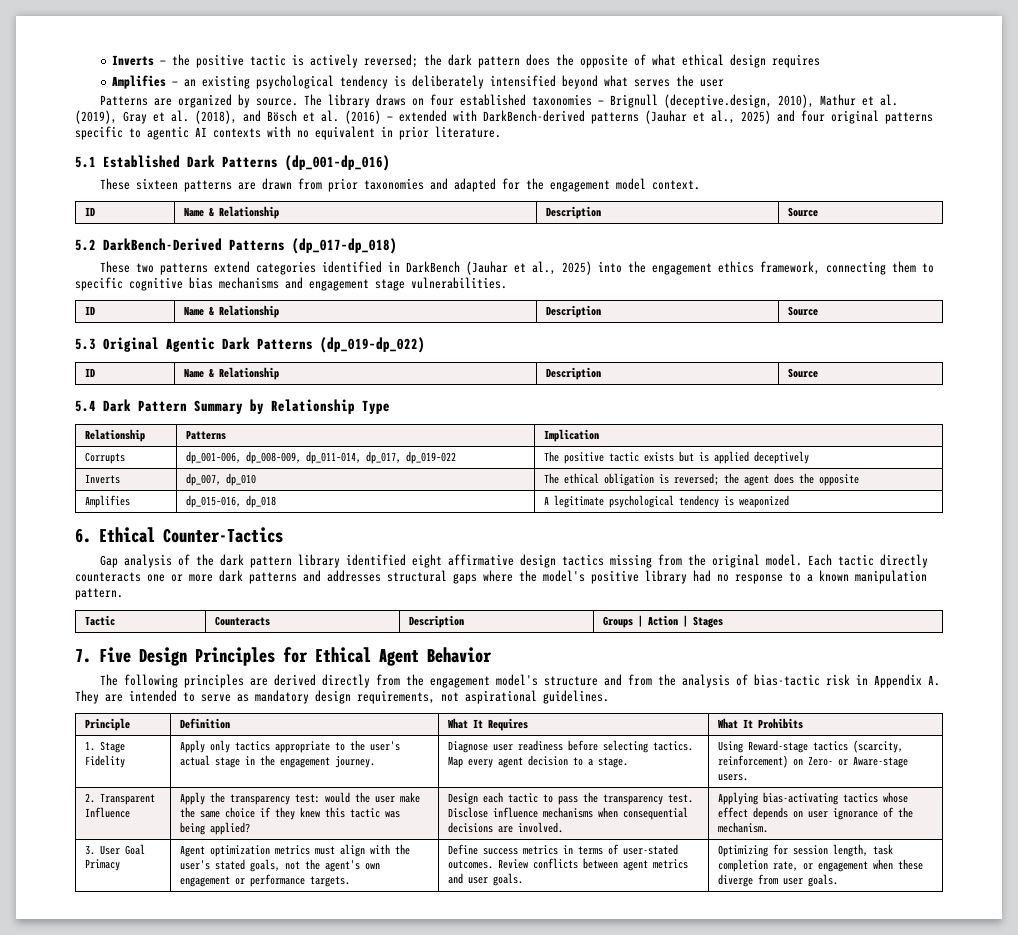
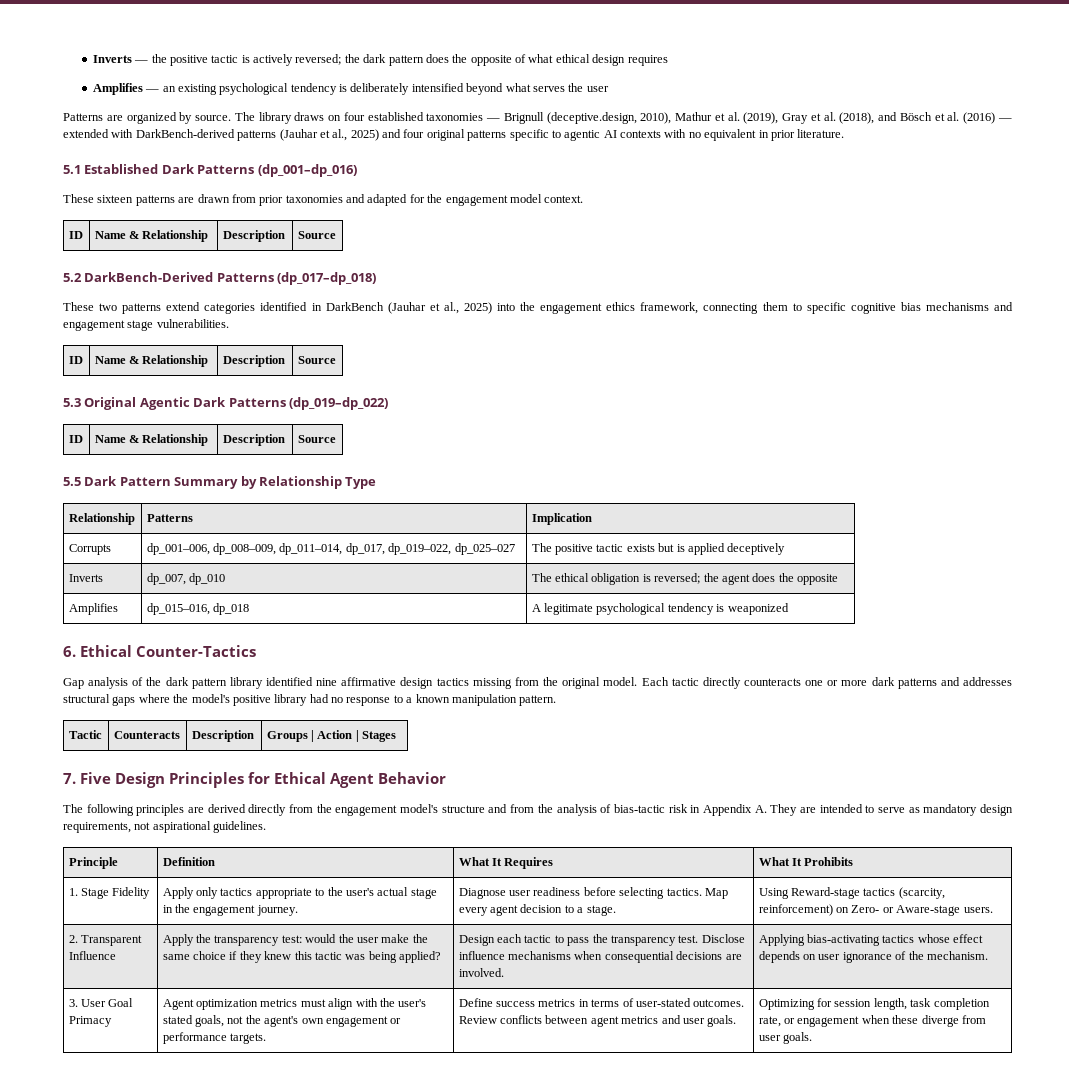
[75,400,96,412] 5.4 -> [63,477,81,486] 5.5
[406,451,457,464] dp_019–022 -> [388,543,515,555] dp_019–022, dp_025–027
[411,554,442,568] eight -> [316,678,338,686] nine

